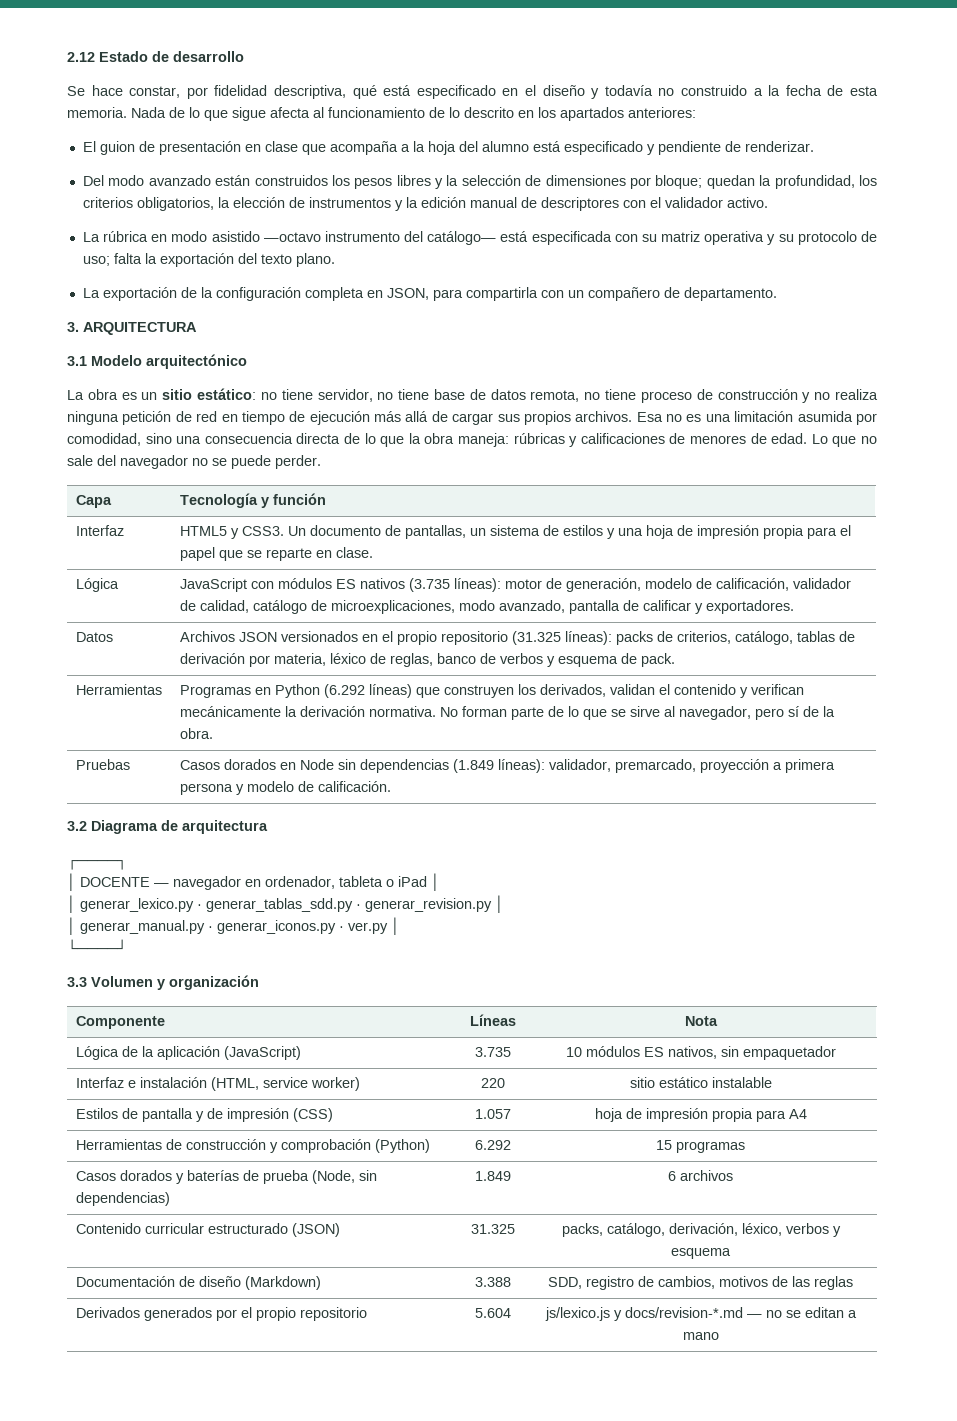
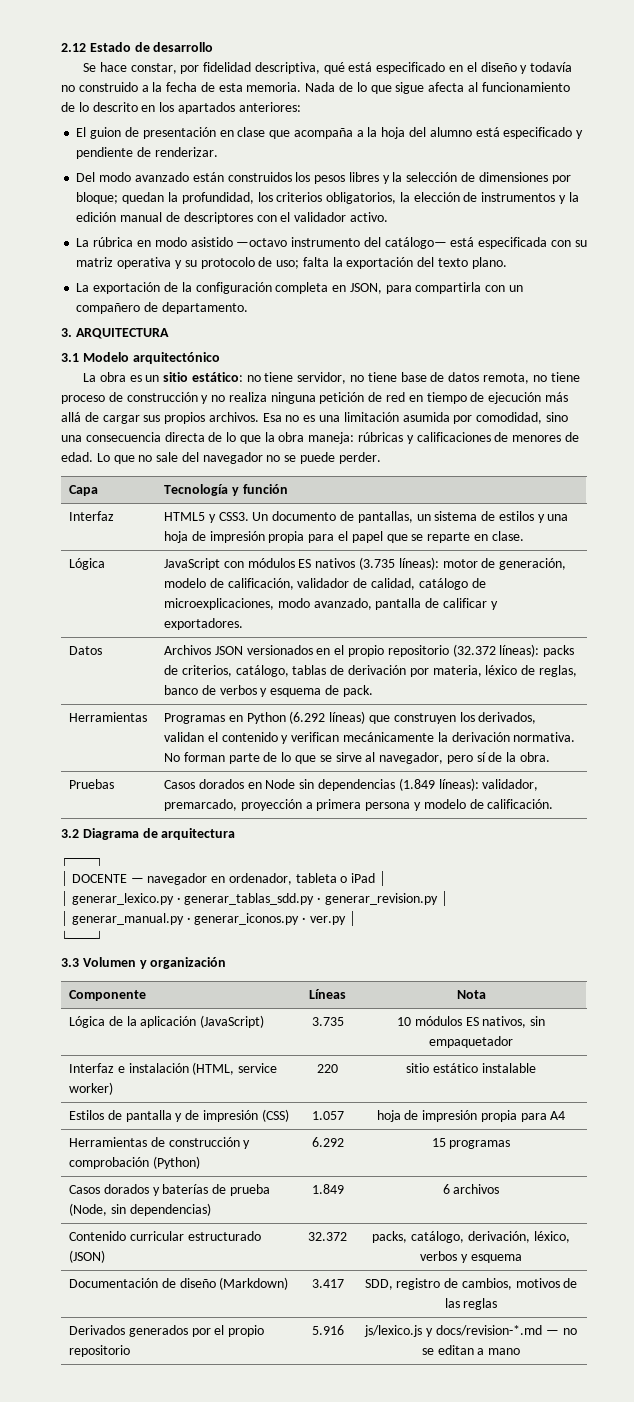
[511,631,561,645] (31.325 -> [452,644,496,657] (32.372
[470,1224,515,1234] 31.325 -> [308,1232,347,1241] 32.372
[474,1277,511,1287] 3.388 -> [311,1279,344,1288] 3.417
[474,1308,511,1318] 5.604 -> [311,1325,344,1335] 5.916

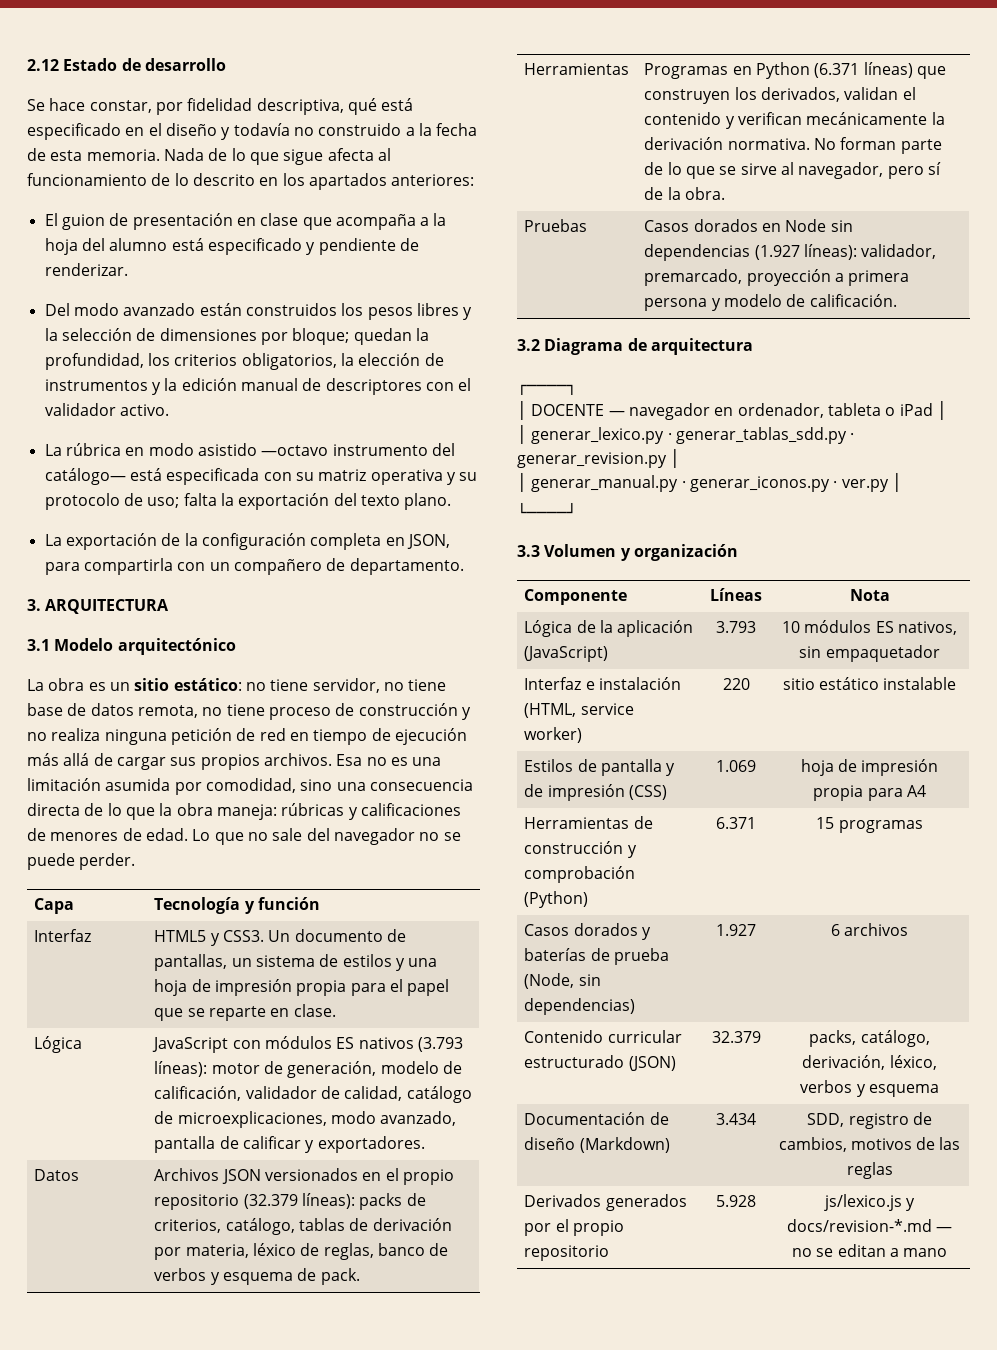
[358,557,395,570] (3.735 -> [417,1037,463,1052] (3.793
[452,644,496,657] (32.372 -> [243,1194,298,1209] (32.379
[289,711,326,724] (6.292 -> [814,63,860,78] (6.371
[398,778,435,791] (1.849 -> [754,245,800,260] (1.927
[311,1017,344,1026] 3.735 -> [716,621,756,633] 3.793
[311,1111,344,1120] 1.057 -> [716,760,756,772] 1.069
[311,1137,344,1147] 6.292 -> [716,817,756,829] 6.371
[311,1184,344,1194] 1.849 -> [716,924,756,936] 1.927
[308,1232,347,1241] 32.372 -> [711,1031,761,1043] 32.379
[311,1279,344,1288] 3.417 -> [716,1113,756,1125] 3.434
[311,1325,344,1335] 5.916 -> [716,1195,756,1207] 5.928

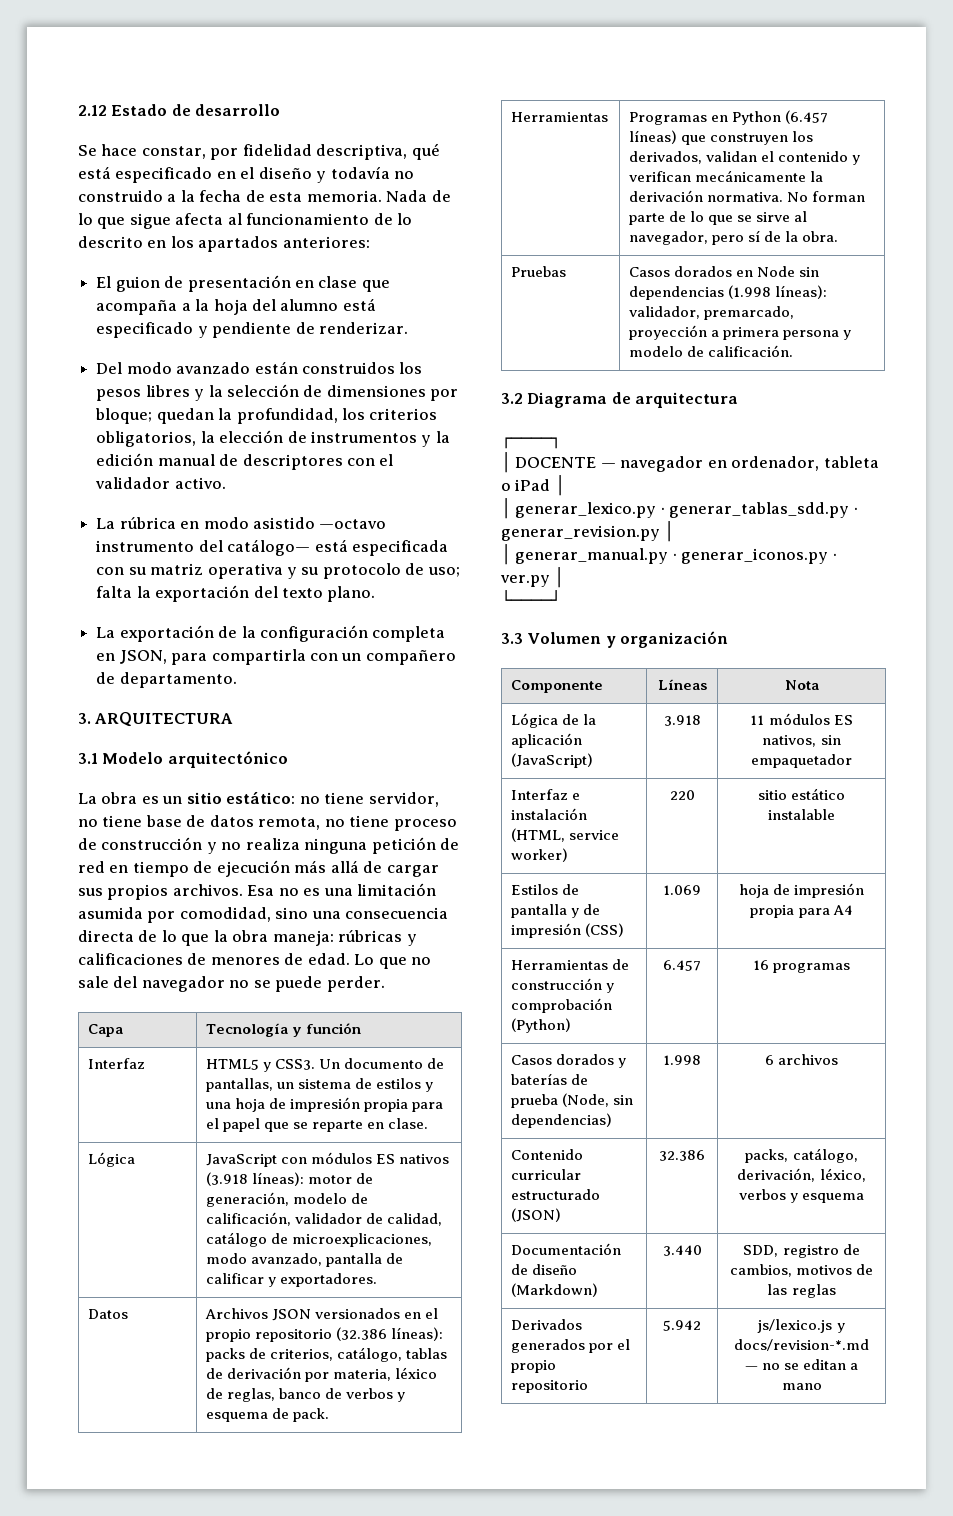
[417,1037,463,1052] (3.793 -> [206,1172,249,1186] (3.918
[243,1194,298,1209] (32.379 -> [336,1327,388,1341] (32.386
[814,63,860,78] (6.371 -> [785,110,829,124] (6.457
[754,245,800,260] (1.927 -> [728,285,772,299] (1.998
[716,621,756,633] [782,621,801,633] 3.793 | 10 -> [663,715,701,726] [750,715,765,725] 3.918 | 11
[716,817,756,829] [816,817,835,829] 6.371 | 15 -> [663,960,701,971] [752,960,769,970] 6.457 | 16
[716,924,756,936] 1.927 -> [663,1055,701,1065] 1.998
[711,1031,761,1043] 32.379 -> [659,1150,705,1161] 32.386
[716,1113,756,1125] 3.434 -> [662,1245,702,1256] 3.440
[716,1195,756,1207] 5.928 -> [663,1320,701,1331] 5.942

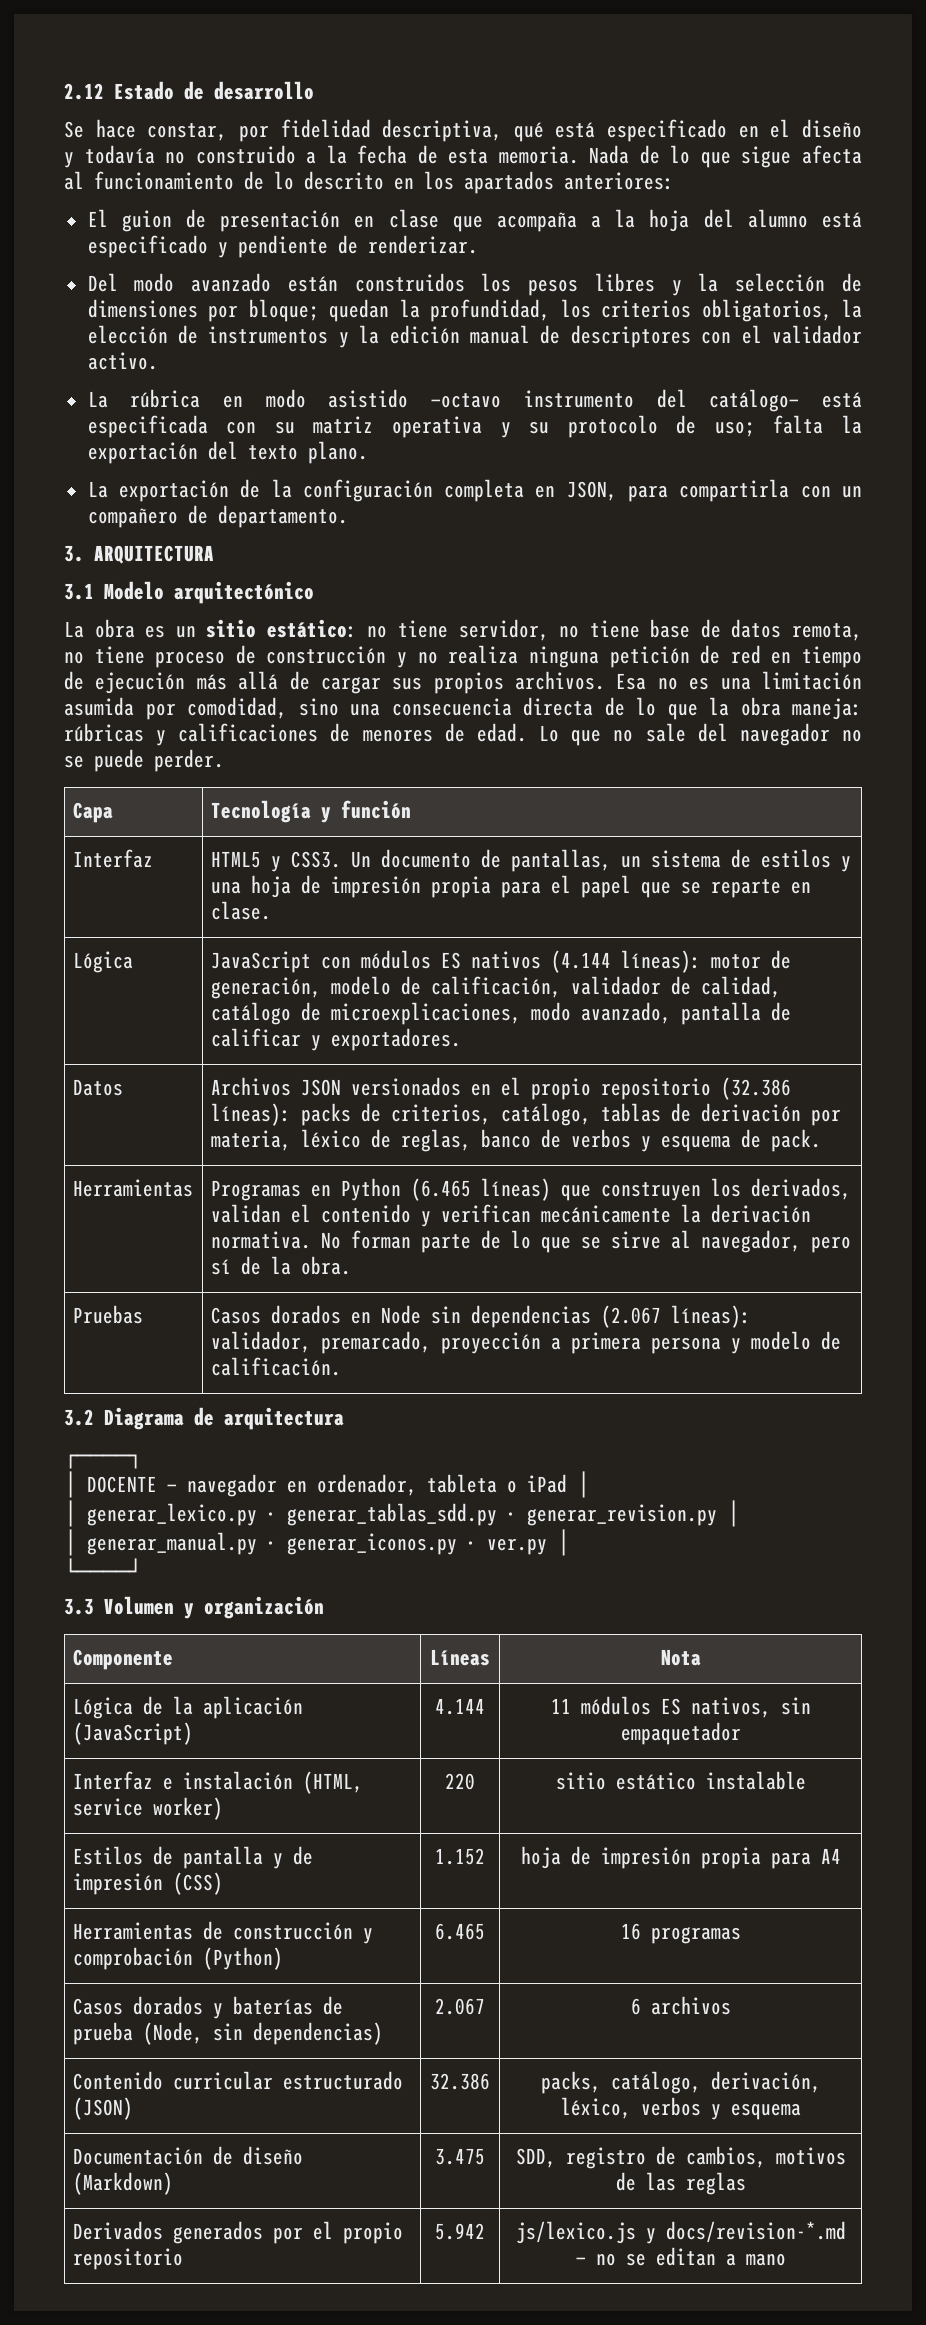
[206,1172,249,1186] (3.918 -> [550,950,611,973] (4.144
[785,110,829,124] (6.457 -> [410,1178,471,1201] (6.465
[728,285,772,299] (1.998 -> [600,1305,661,1328] (2.067
[663,715,701,726] 3.918 -> [435,1698,485,1715] 4.144
[663,885,701,895] 1.069 -> [435,1848,485,1865] 1.152
[663,960,701,971] 6.457 -> [435,1923,485,1940] 6.465
[663,1055,701,1065] 1.998 -> [435,1998,485,2015] 2.067
[662,1245,702,1256] 3.440 -> [435,2148,485,2165] 3.475

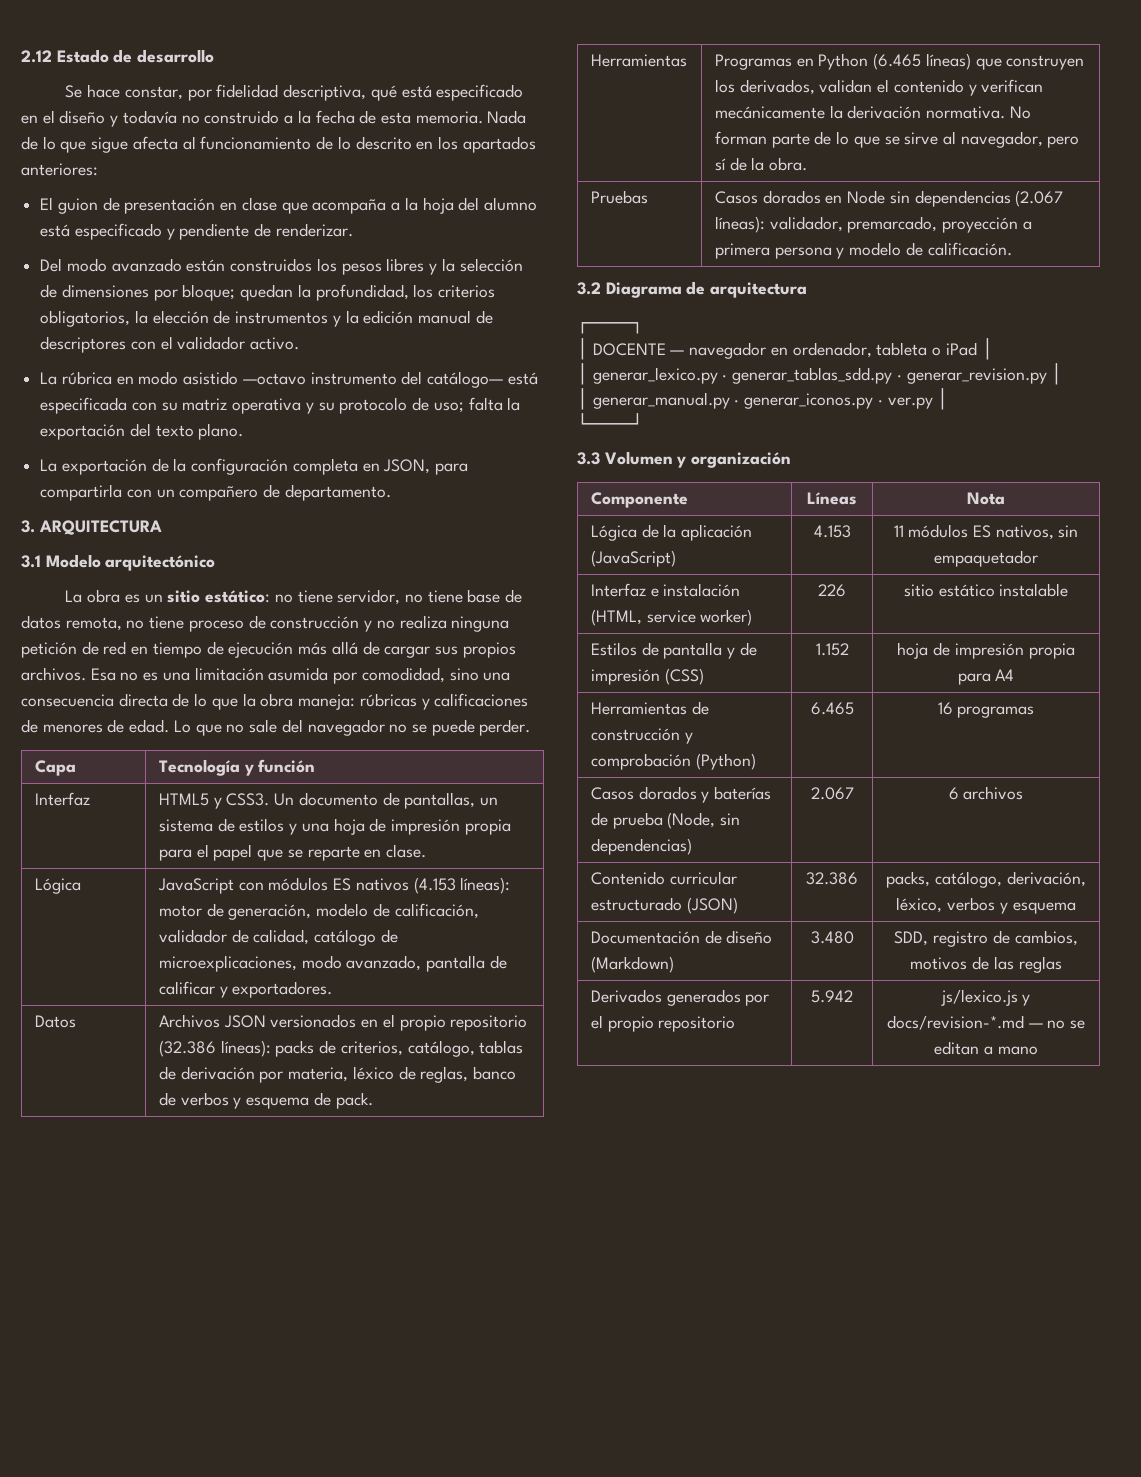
[550,950,611,973] (4.144 -> [413,877,456,894] (4.153
[435,1698,485,1715] 4.144 -> [813,525,851,538] 4.153
[445,1773,475,1790] 220 -> [818,584,846,597] 226
[435,2148,485,2165] 3.475 -> [810,931,854,944] 3.480

